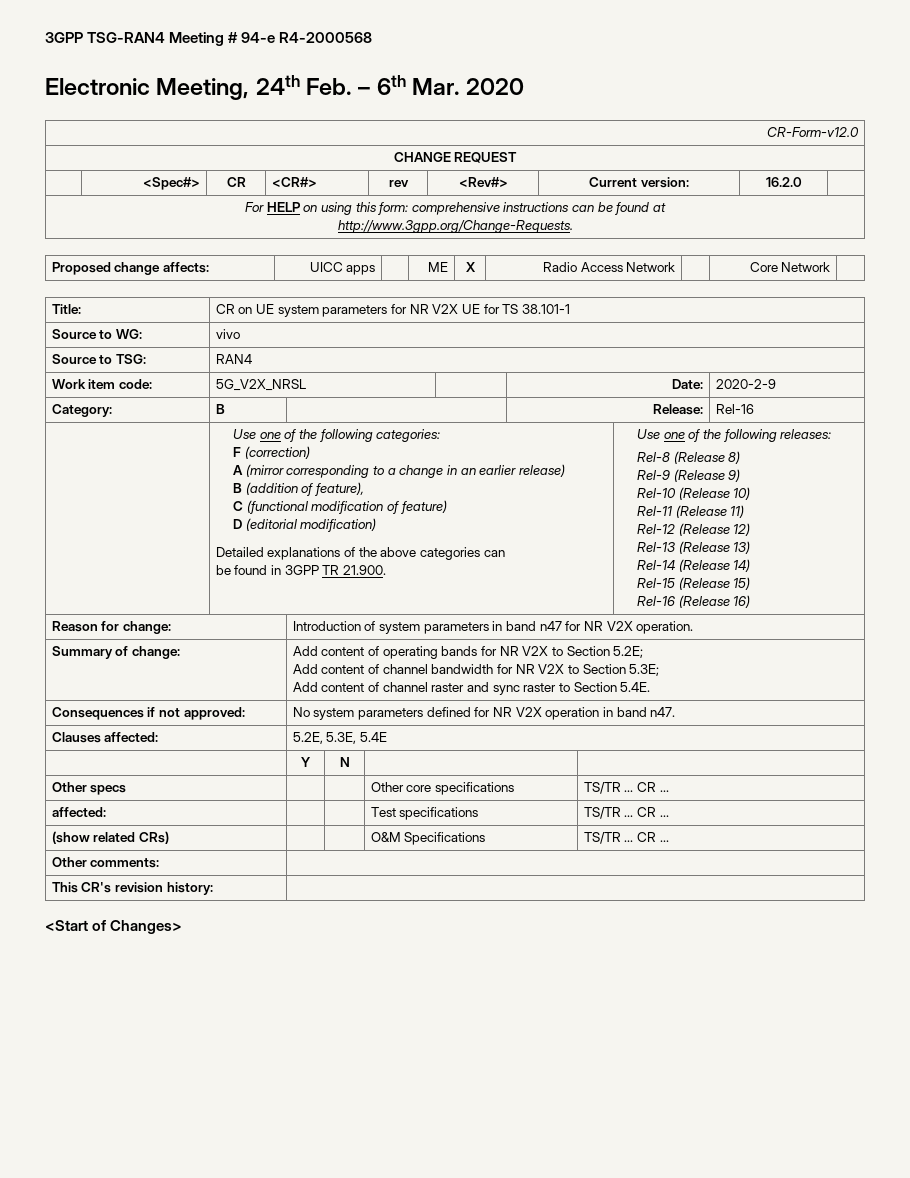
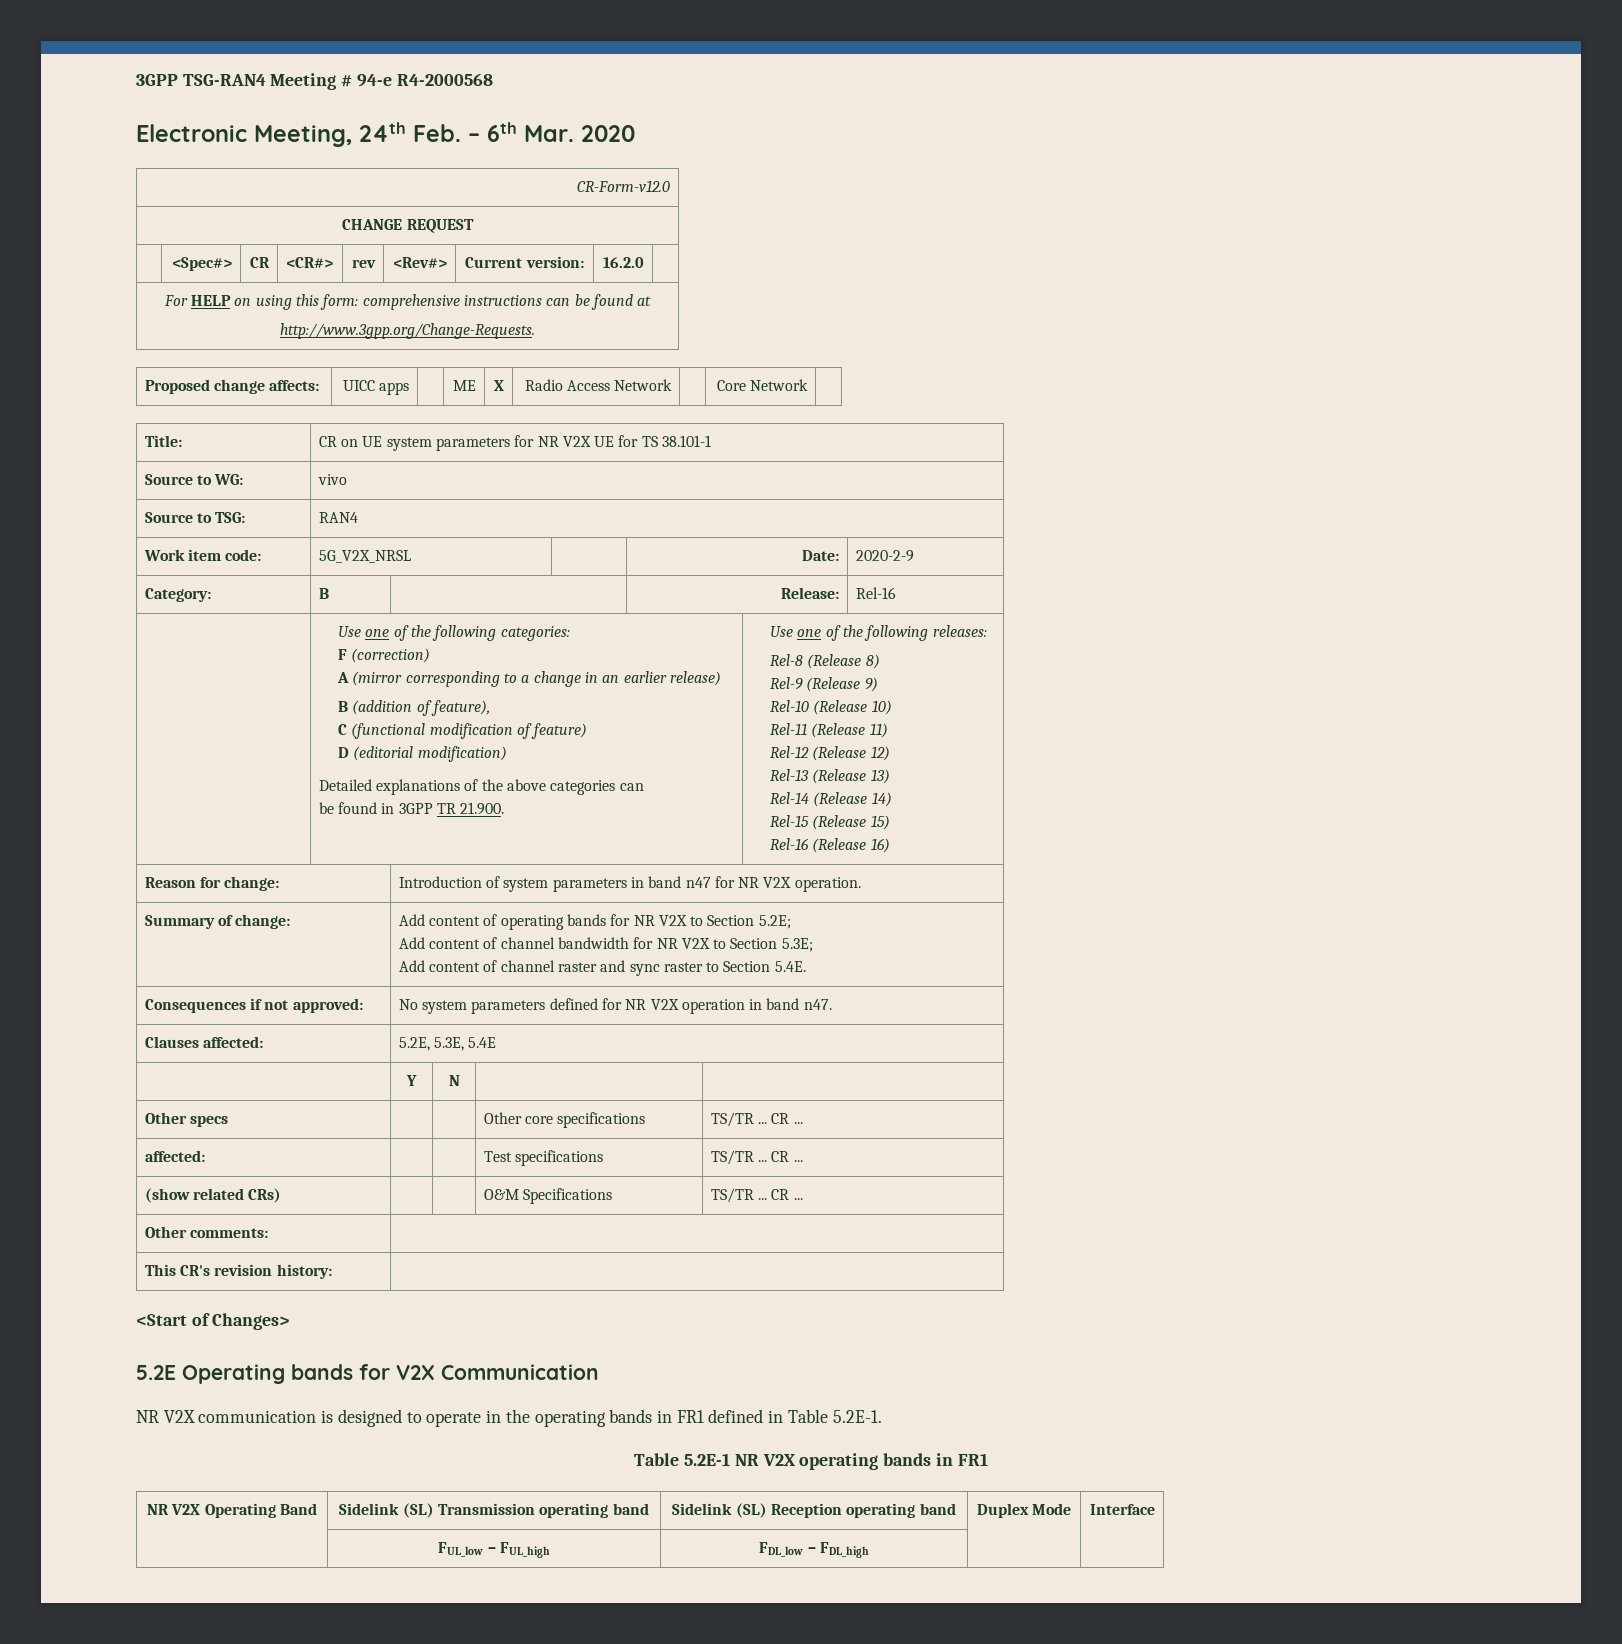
(183, 927) none -> [136,1364,599,1384] [136,1409,882,1427] [634,1453,988,1470] [147,1503,317,1518] [339,1503,649,1518] [672,1503,956,1518] [976,1503,1072,1518] [1089,1504,1155,1515] [438,1542,550,1558] [759,1542,869,1558] // 5.2E Operating bands for V2X Communication // NR V2X communication is designed to operate in the operating bands in FR1 defined in Table 5.2E-1. // Table 5.2E-1 NR V2X operating bands in FR1 // NR V2X Operating Band | Sidelink (SL) Transmission operating band | Sidelink (SL) Reception operating band | Duplex Mode | Interface // | FUL_low – FUL_high | FDL_low – FDL_high | |

